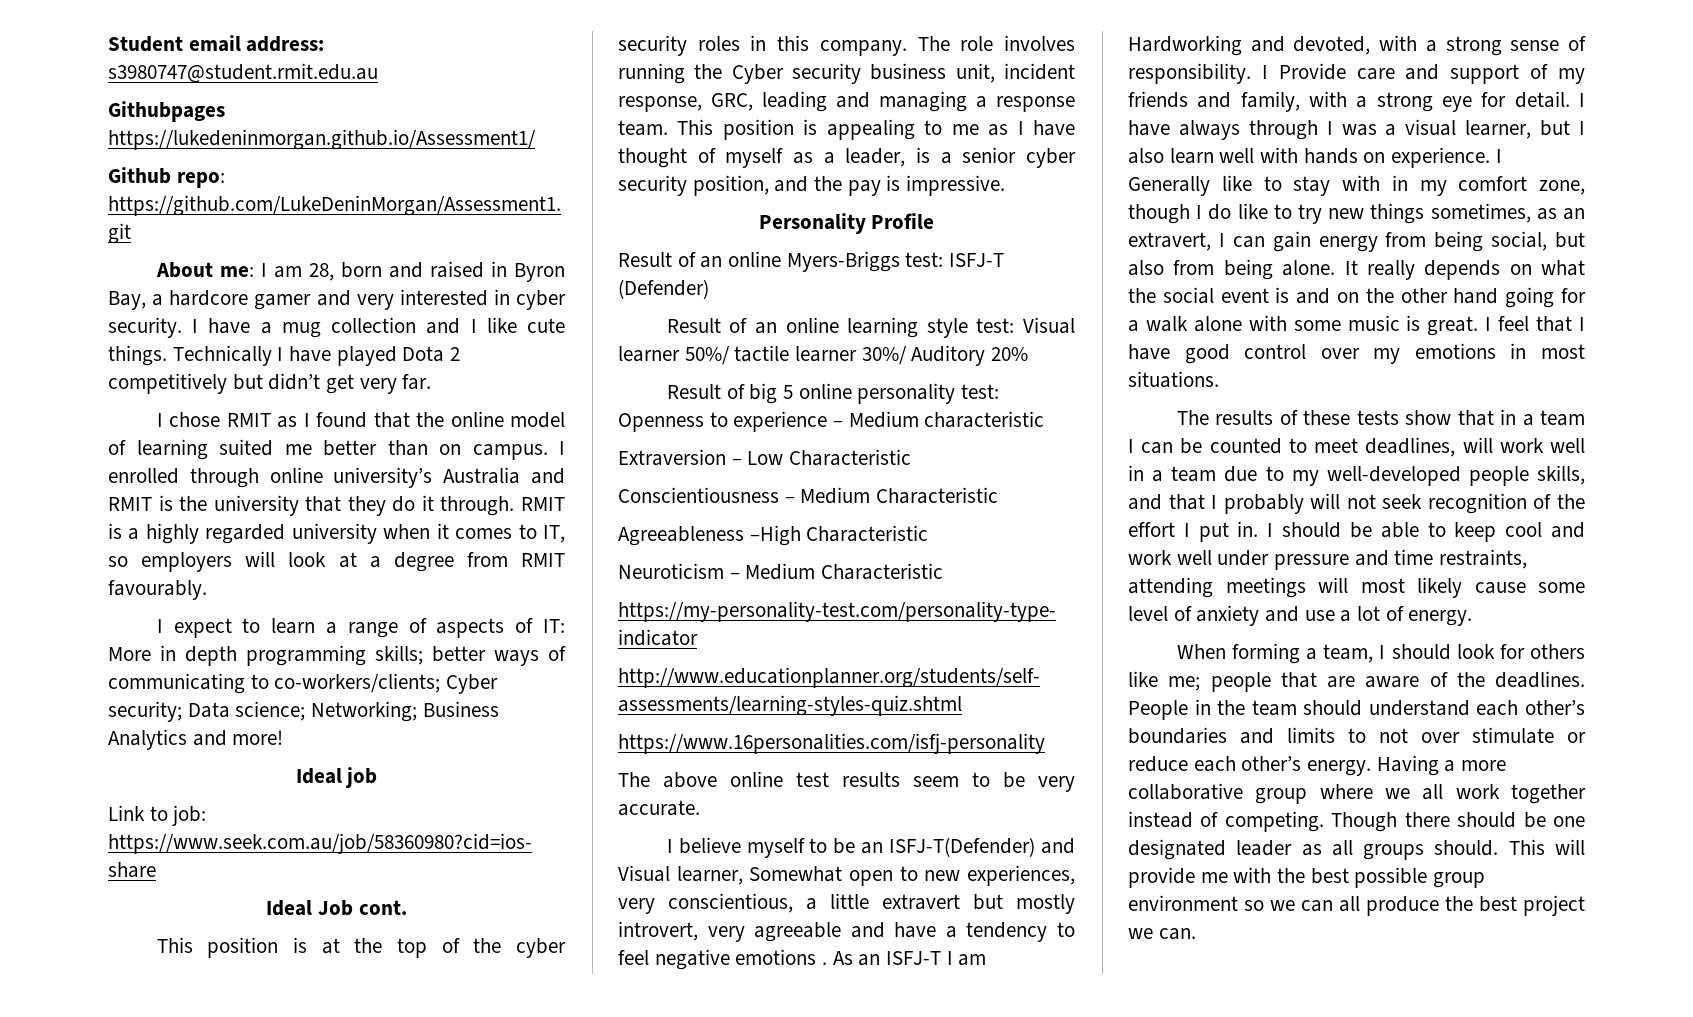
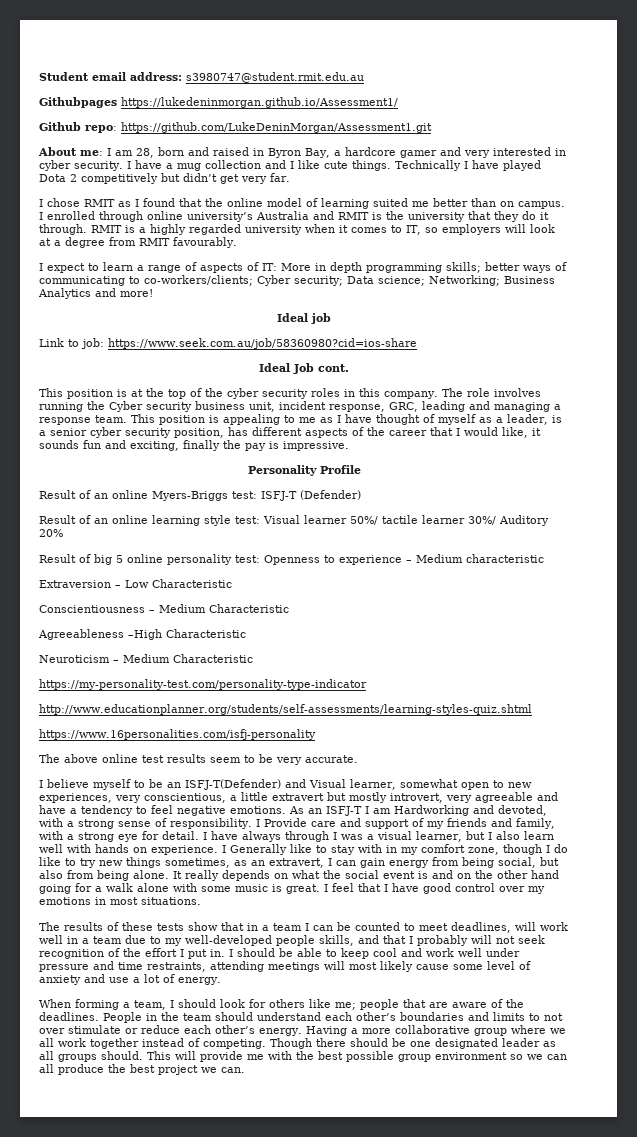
[774,176,809,192] and -> [228,427,541,438] [39,440,220,451] has different aspects of the career that I would like, it sounds fun and exciting, finally
[749,866,843,882] Somewhat -> [399,779,458,788] somewhat
[735,949,828,965] emotions . -> [230,806,286,814] emotions.

